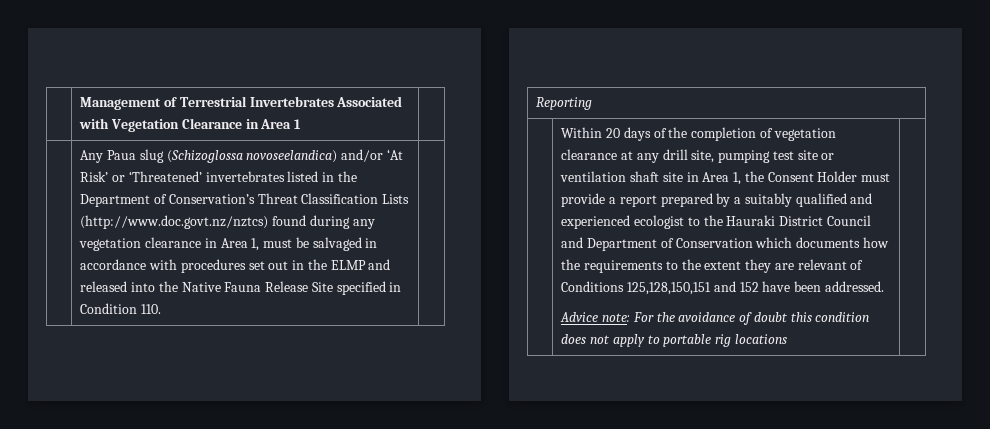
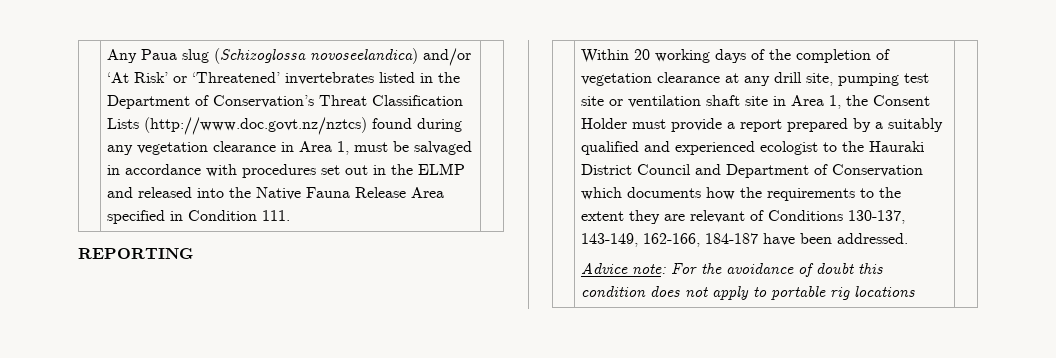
[80,96,403,110] [79,118,302,132] | Management of Terrestrial Invertebrates Associated with Vegetation Clearance in Area 1 | // -> (107, 56) none
[311,282,333,292] Site -> [411,187,445,198] Area
[140,304,161,314] [536,97,593,110] 110. | // Reporting -> [262,210,291,221] [78,248,193,259] 111. | // REPORTING
(620, 133) none -> [655,49,711,63] working
[626,281,759,295] 125,128,150,151 and 152 -> [848,210,906,224] [581,233,759,247] 130-137, 143-149, 162-166, 184-187

